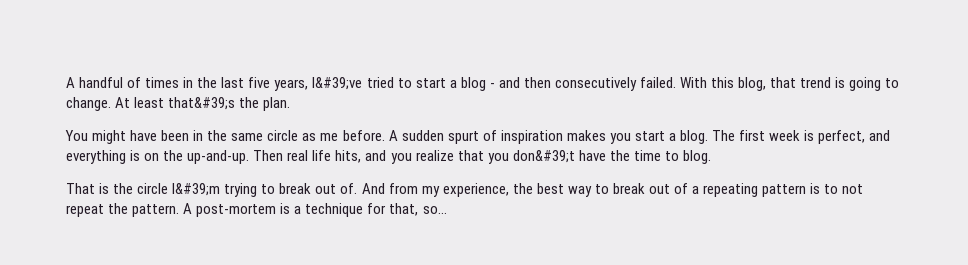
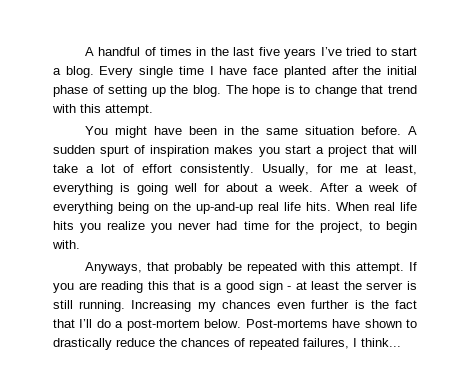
[274,77,363,91] years, I&#39;ve -> [284,47,342,59] years I’ve
[460,77,900,91] [66,97,291,111] blog - and then consecutively failed. With this blog, that trend is going to change. At least that&#39;s the plan. -> [65,66,418,78] [53,85,417,97] [52,104,153,116] blog. Every single time I have face planted after the initial phase of setting up the blog. The hope is to change that trend with this attempt.
[267,130,339,141] circle as me -> [304,126,354,135] situation
[680,130,891,144] [66,150,711,164] [66,183,864,197] [66,203,447,217] blog. The first week is perfect, and everything is on the up-and-up. Then real life hits, and you realize that you don&#39;t have the time to blog. // That is the circle I&#39;m trying to break out of. And from my experience, the best way to break out of a repeating pattern is to not repeat the pattern. A post-mortem is a technique for that, so... -> [327,145,418,157] [53,164,417,176] [53,183,417,195] [53,202,417,214] [53,221,417,233] [52,240,80,249] [84,262,418,274] [53,281,417,293] [53,300,418,312] [53,319,418,331] [53,338,401,350] project that will take a lot of effort consistently. Usually, for me at least, everything is going well for about a week. After a week of everything being on the up-and-up real life hits. When real life hits you realize you never had time for the project, to begin with. // Anyways, that probably be repeated with this attempt. If you are reading this that is a good sign - at least the server is still running. Increasing my chances even further is the fact that I’ll do a post-mortem below. Post-mortems have shown to drastically reduce the chances of repeated failures, I think...

